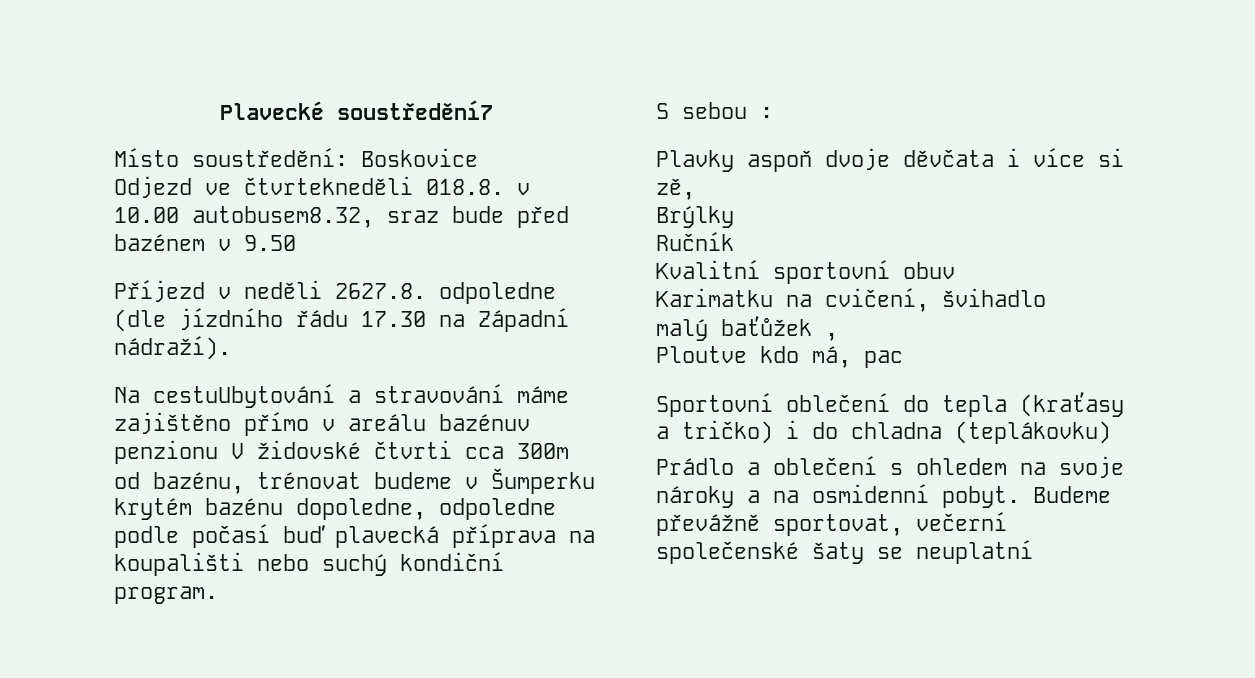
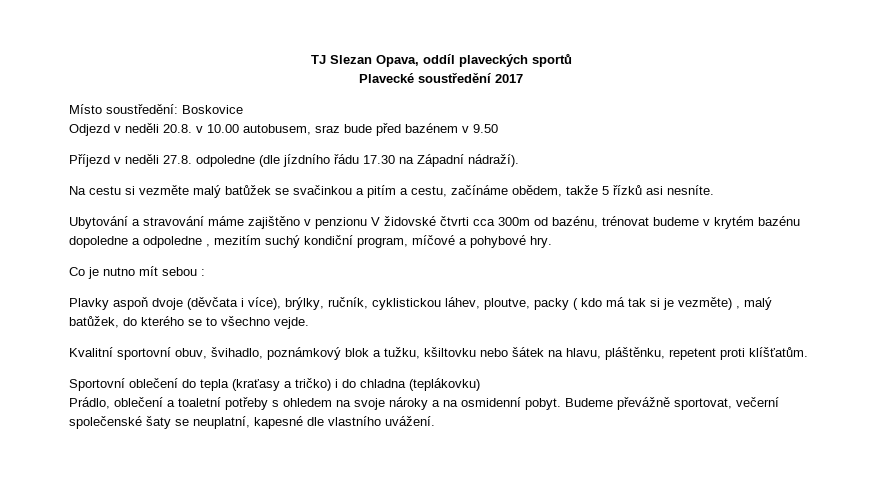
[220,100,493,120] Plavecké soustředění7 -> [310,53,572,67] [359,73,523,83] TJ Slezan Opava, oddíl plaveckých sportů // Plavecké soustředění 2017
[205,176,504,195] ve čtvrtekneděli 018.8. -> [114,123,192,133] v neděli 20.8.
[192,206,374,228] autobusem8.32, -> [243,124,311,135] autobusem,
[335,283,426,299] 2627.8. -> [163,155,192,164] 27.8.
[153,384,569,408] [114,412,530,436] cestuUbytování a stravování máme zajištěno přímo v areálu bazénuv -> [89,185,714,198] [69,216,311,229] cestu si vezměte malý batůžek se svačinkou a pitím a cestu, začínáme obědem, takže 5 řízků asi nesníte. // Ubytování a stravování máme zajištěno v
[491,468,595,494] Šumperku -> (710, 222) none
[296,498,556,520] [114,524,595,548] [114,552,504,576] [114,586,218,604] [656,103,669,119] dopoledne, odpoledne podle počasí buď plavecká příprava na koupališti nebo suchý kondiční program. // S -> [69,235,552,248] [69,266,158,279] dopoledne a odpoledne , mezitím suchý kondiční program, míčové a pohybové hry. // Co je nutno mít
[903,148,1124,167] [656,178,695,200] [656,206,734,228] [656,232,734,251] [656,260,955,284] [656,288,1046,312] [656,316,838,341] [656,346,903,368] děvčata i více si zě, // Brýlky // Ručník // Kvalitní sportovní obuv // Karimatku na cvičení, švihadlo // malý baťůžek , // Ploutve kdo má, pac -> [187,297,772,310] [69,316,309,329] [69,347,808,360] (děvčata i více), brýlky, ručník, cyklistickou láhev, ploutve, packy ( kdo má tak si je vezměte) , malý batůžek, do kterého se to všechno vejde. // Kvalitní sportovní obuv, švihadlo, poznámkový blok a tužku, kšiltovku nebo šátek na hlavu, pláštěnku, repetent proti klíšťatům.
[656,456,877,475] Prádlo a oblečení -> [69,397,268,410] Prádlo, oblečení a toaletní potřeby
[916,540,1033,564] neuplatní -> [193,416,435,429] neuplatní, kapesné dle vlastního uvážení.

